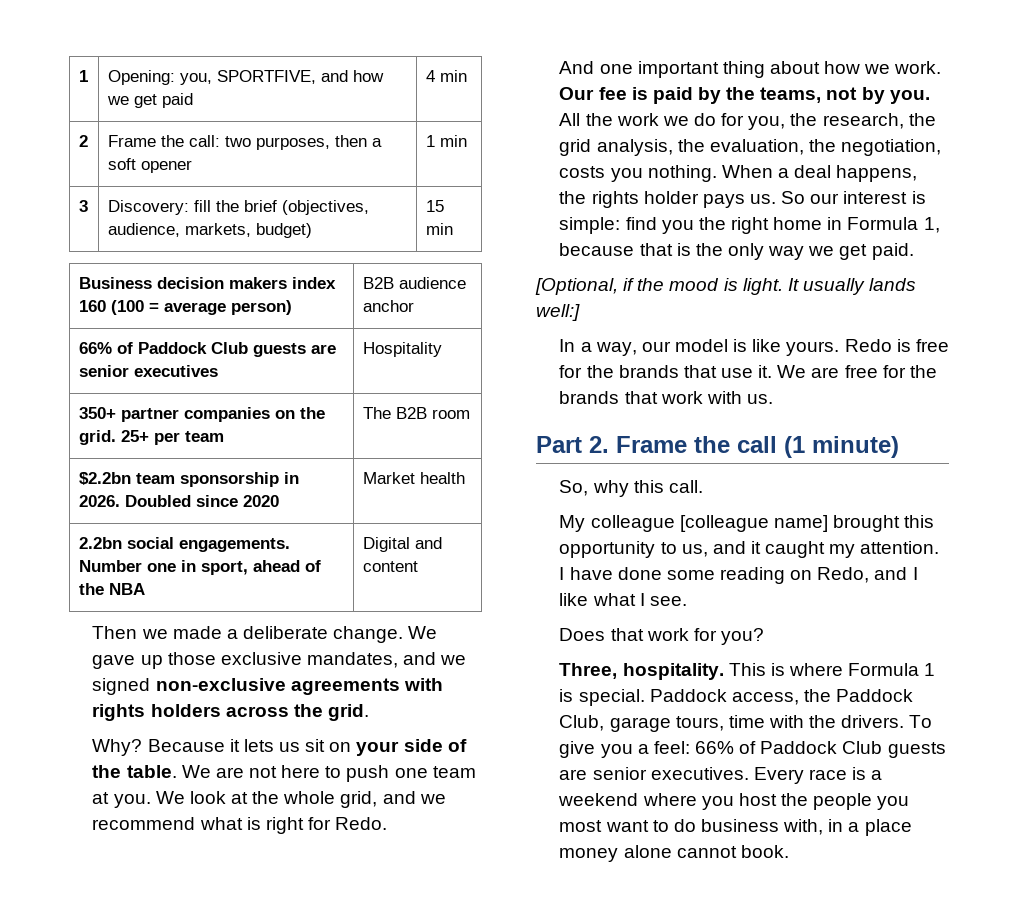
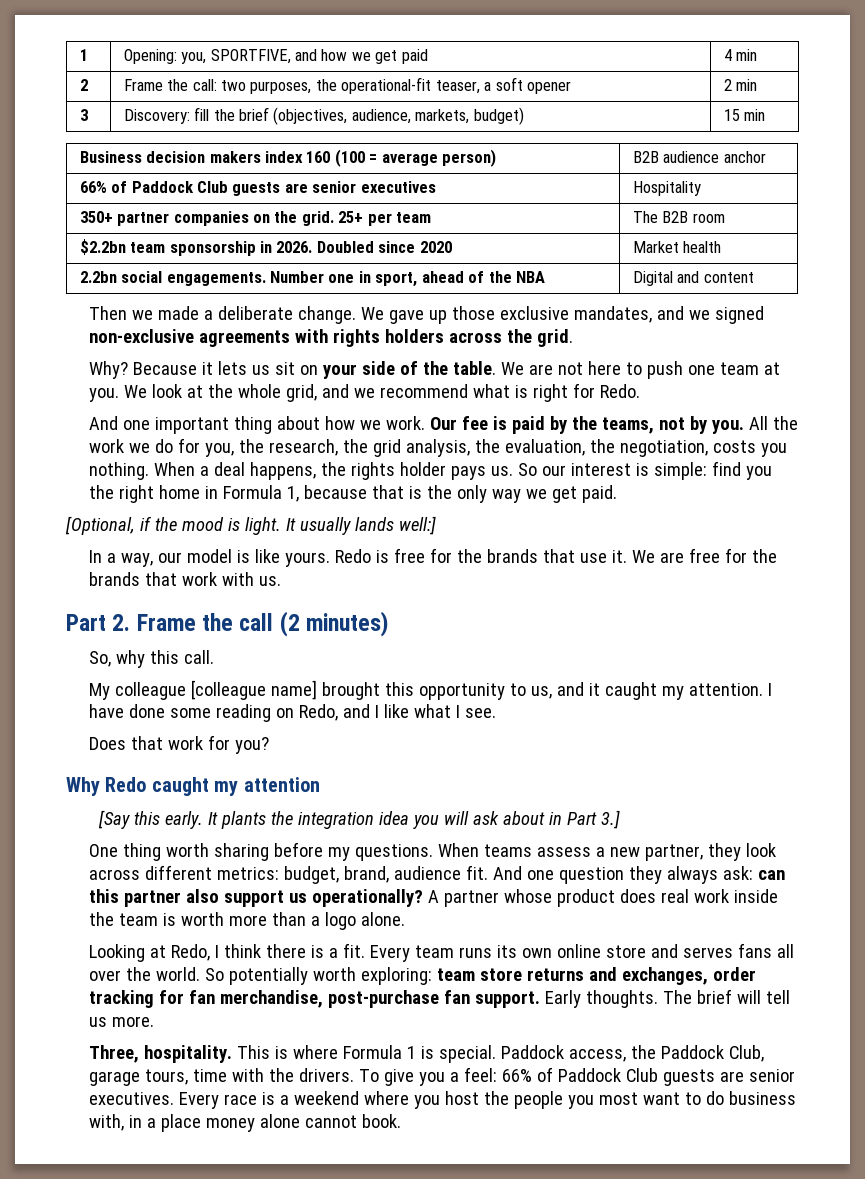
[334,135,367,147] then -> [315,77,480,94] the operational-fit teaser,
[425,135,435,147] 1 -> [723,79,732,91] 2
[784,436,899,458] (1 minute) -> [279,611,389,637] (2 minutes)
(764, 636) none -> [66,777,320,796] [97,810,620,829] [89,842,777,861] [89,865,786,884] [89,889,779,907] [89,912,406,930] [89,943,795,962] [89,967,757,985] [89,989,791,1008] [89,1016,155,1027] // Why Redo caught my attention // [Say this early. It plants the integration idea you will ask about in Part 3.] // One thing worth sharing before my questions. When teams assess a new partner, they look across different metrics: budget, brand, audience fit. And one question they always ask: can this partner also support us operationally? A partner whose product does real work inside the team is worth more than a logo alone. // Looking at Redo, I think there is a fit. Every team runs its own online store and serves fans all over the world. So potentially worth exploring: team store returns and exchanges, order tracking for fan merchandise, post-purchase fan support. Early thoughts. The brief will tell us more.

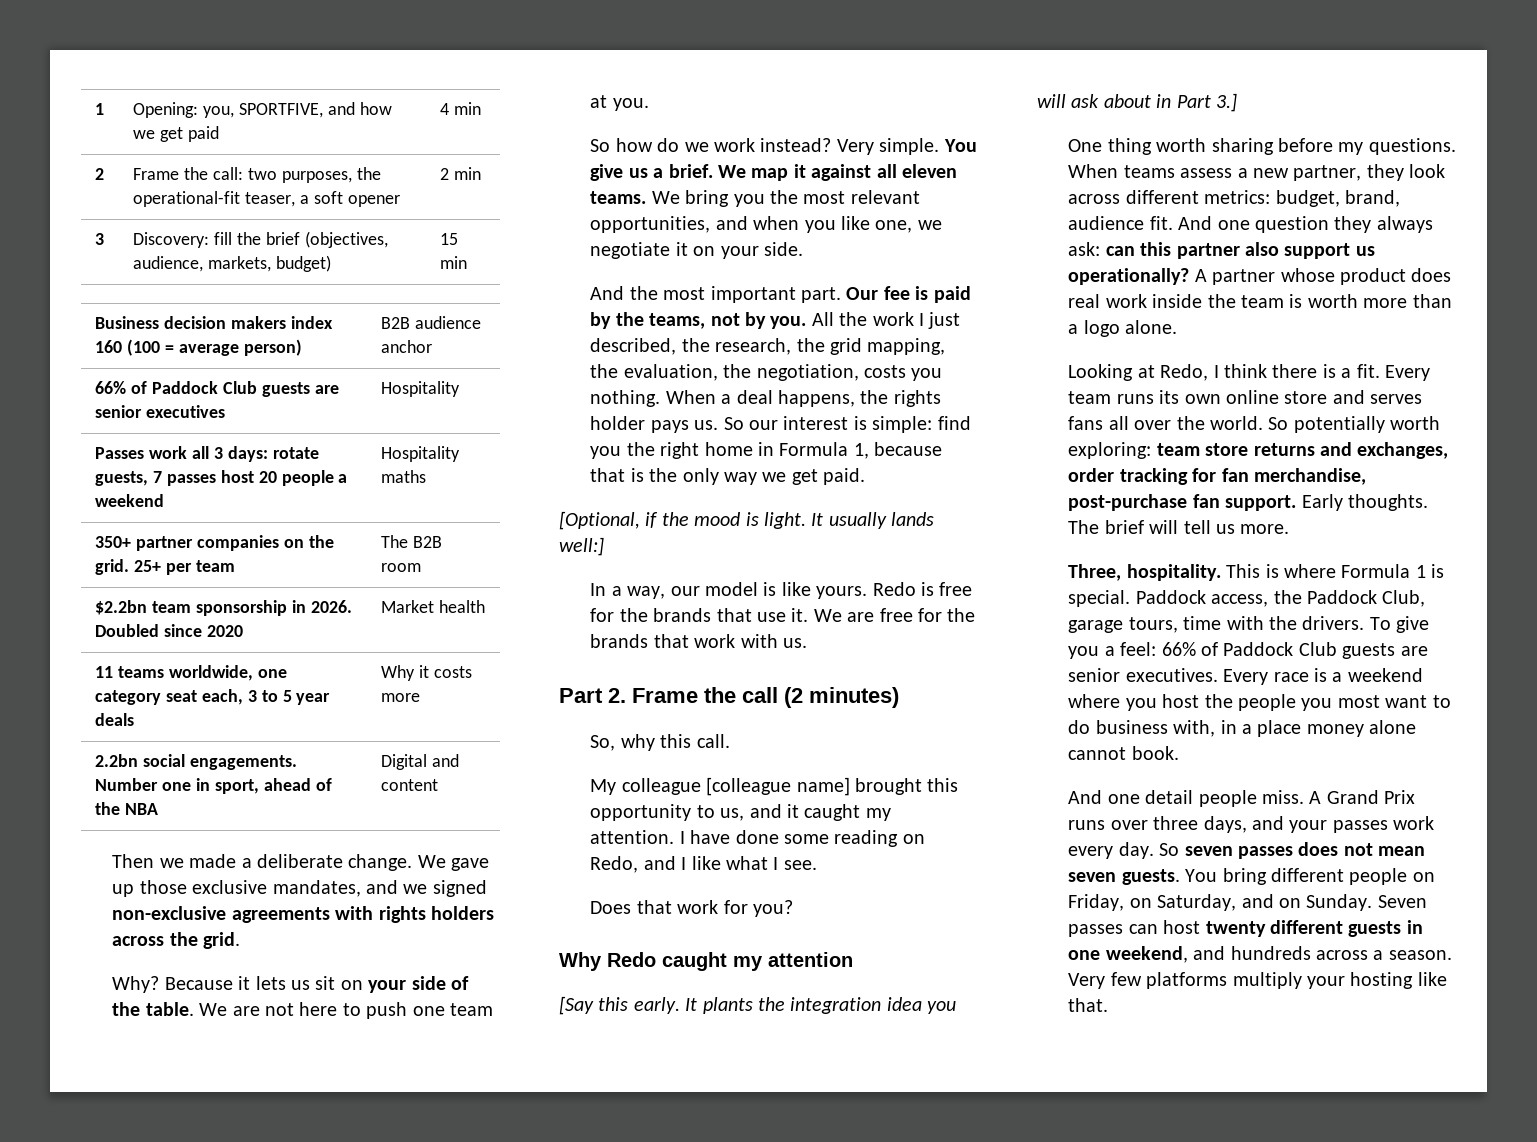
(701, 188) none -> [95,446,319,462] [95,470,348,486] [95,494,165,507] [381,446,461,462] [381,470,427,483] // Passes work all 3 days: rotate guests, 7 passes host 20 people a weekend | Hospitality maths
(722, 247) none -> [95,665,287,681] [95,689,331,705] [95,713,135,726] [381,665,472,681] [381,693,421,702] // 11 teams worldwide, one category seat each, 3 to 5 year deals | Why it costs more
[124,383,641,402] [89,416,426,434] We look at the whole grid, and we recommend what is right for Redo. // And one important thing about how we work. -> [590,138,977,155] [590,164,958,181] [590,190,920,207] [590,216,942,233] [590,242,804,259] [590,286,842,303] // So how do we work instead? Very simple. You give us a brief. We map it against all eleven teams. We bring you the most relevant opportunities, and when you like one, we negotiate it on your side. // And the most important part.
[129,438,235,457] we do for you, -> [919,312,961,329] [590,338,677,355] I just described,
[406,439,471,457] analysis, -> [867,338,946,355] mapping,
(402, 1121) none -> [1068,790,1416,807] [1068,816,1435,833] [1068,842,1426,859] [1068,868,1435,885] [1068,894,1427,911] [1068,920,1423,937] [1068,946,1452,963] [1068,972,1447,989] [1068,998,1109,1012] // And one detail people miss. A Grand Prix runs over three days, and your passes work every day. So seven passes does not mean seven guests. You bring different people on Friday, on Saturday, and on Sunday. Seven passes can host twenty different guests in one weekend, and hundreds across a season. Very few platforms multiply your hosting like that.

